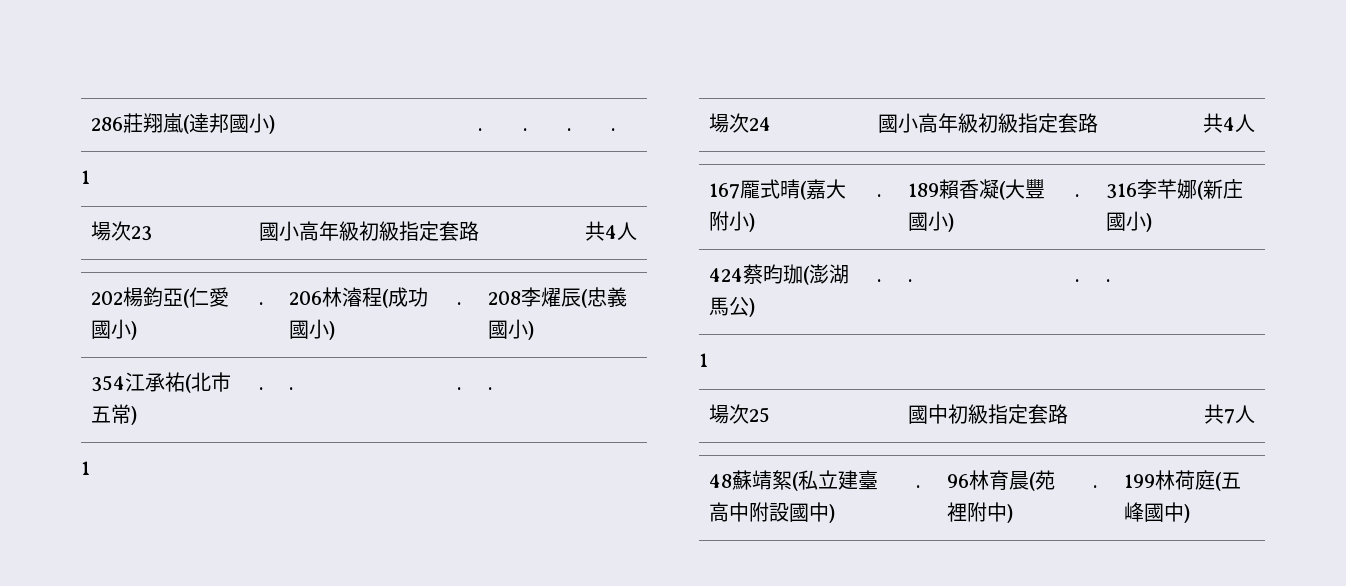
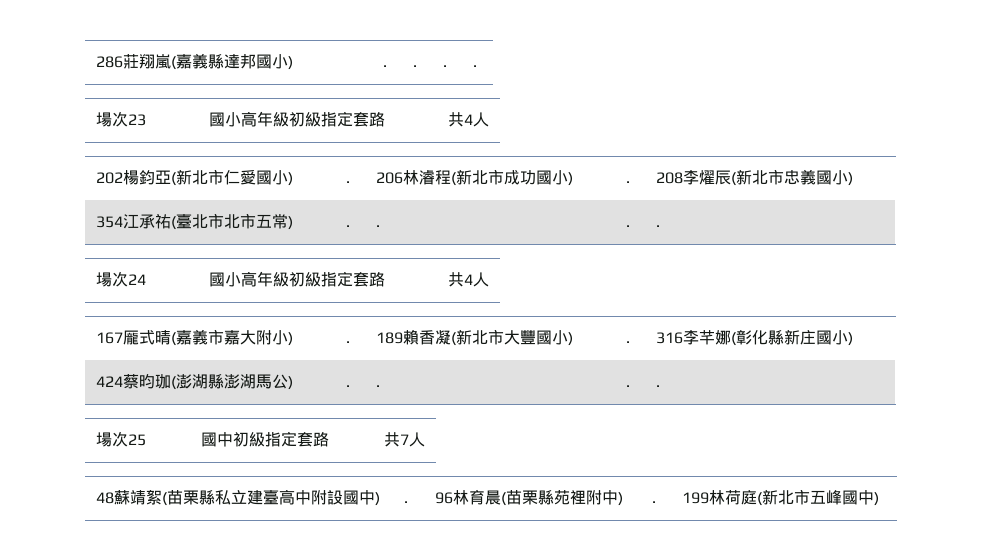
(191, 124) none -> [176,53,225,69] 嘉義縣
[81,170,90,184] // 1 -> (478, 66) none
(191, 298) none -> [176,169,225,185] 新北市
(390, 298) none -> [456,169,505,185] 新北市
(589, 298) none -> [736,169,785,185] 新北市
(193, 383) none -> [176,213,225,229] 臺北市
[81,461,90,475] // 1 -> (661, 226) none
(827, 189) none -> [192,329,241,345] 義市嘉
(1007, 190) none -> [456,329,505,345] 新北市
(1205, 190) none -> [736,330,785,345] 彰化縣
(850, 274) none -> [208,374,257,389] 縣澎湖
[699,353,708,367] // 1 -> (661, 386) none
(800, 481) none -> [167,490,216,505] 苗栗縣
(1037, 481) none -> [506,490,555,505] 苗栗縣
(1223, 481) none -> [762,489,811,505] 新北市

